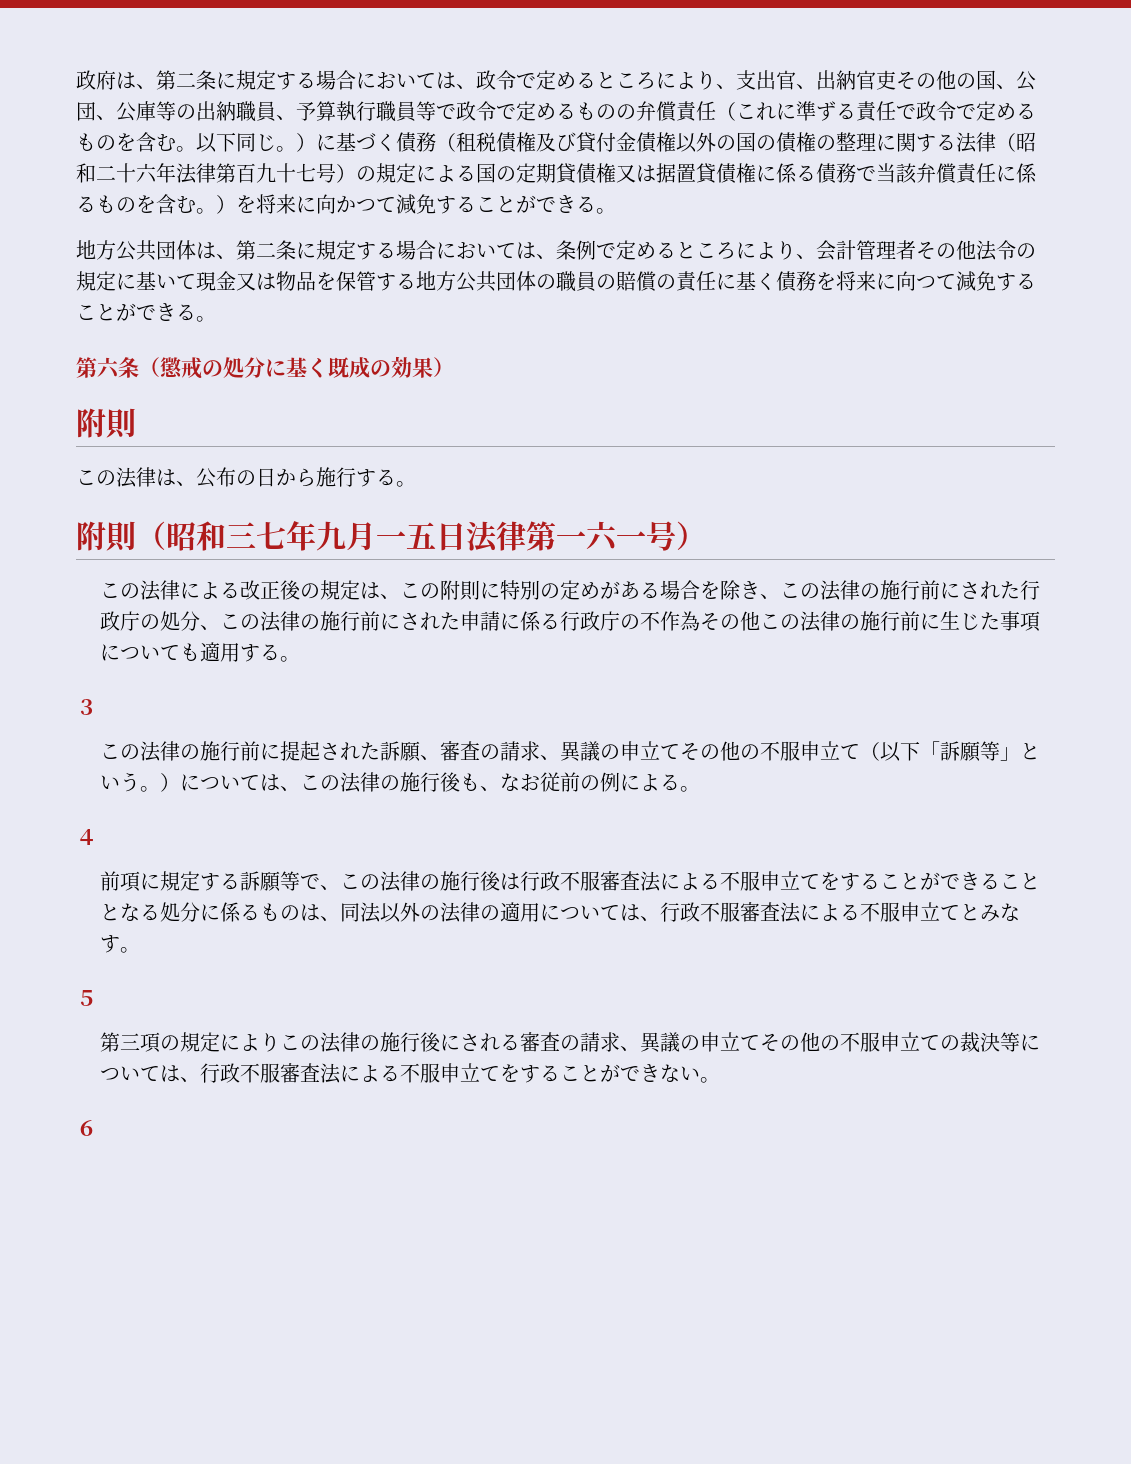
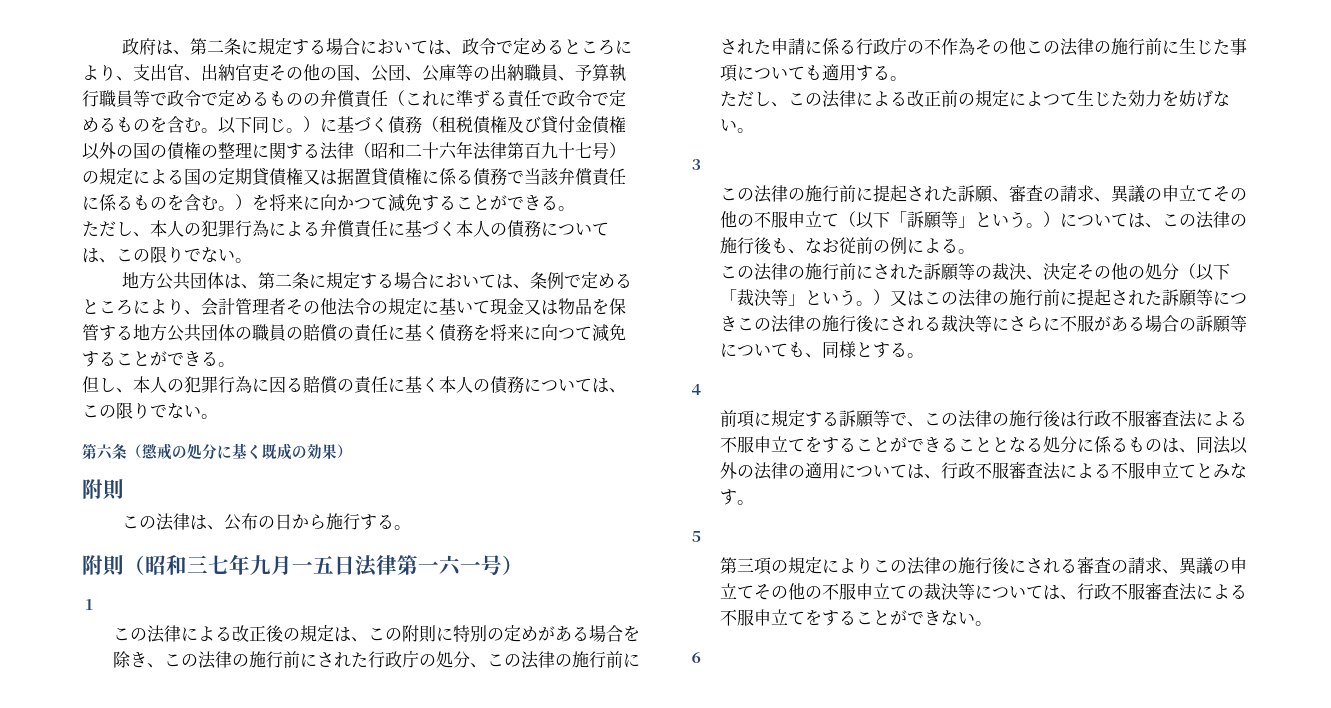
(616, 211) none -> [82,220,609,238] [82,246,252,263] // ただし、本人の犯罪行為による弁償責任に基づく本人の債務については、この限りでない。
(216, 319) none -> [82,376,626,394] [82,402,218,419] // 但し、本人の犯罪行為に因る賠償の責任に基く本人の債務については、この限りでない。
(706, 535) none -> [82,599,97,610] // １
(300, 659) none -> [720,90,1231,108] [720,119,755,133] // ただし、この法律による改正前の規定によつて生じた効力を妨げない。
(700, 789) none -> [720,263,1231,281] [720,289,1248,307] [720,315,1248,333] [720,341,925,358] // この法律の施行前にされた訴願等の裁決、決定その他の処分（以下「裁決等」という。）又はこの法律の施行前に提起された訴願等につきこの法律の施行後にされる裁決等にさらに不服がある場合の訴願等についても、同様とする。

